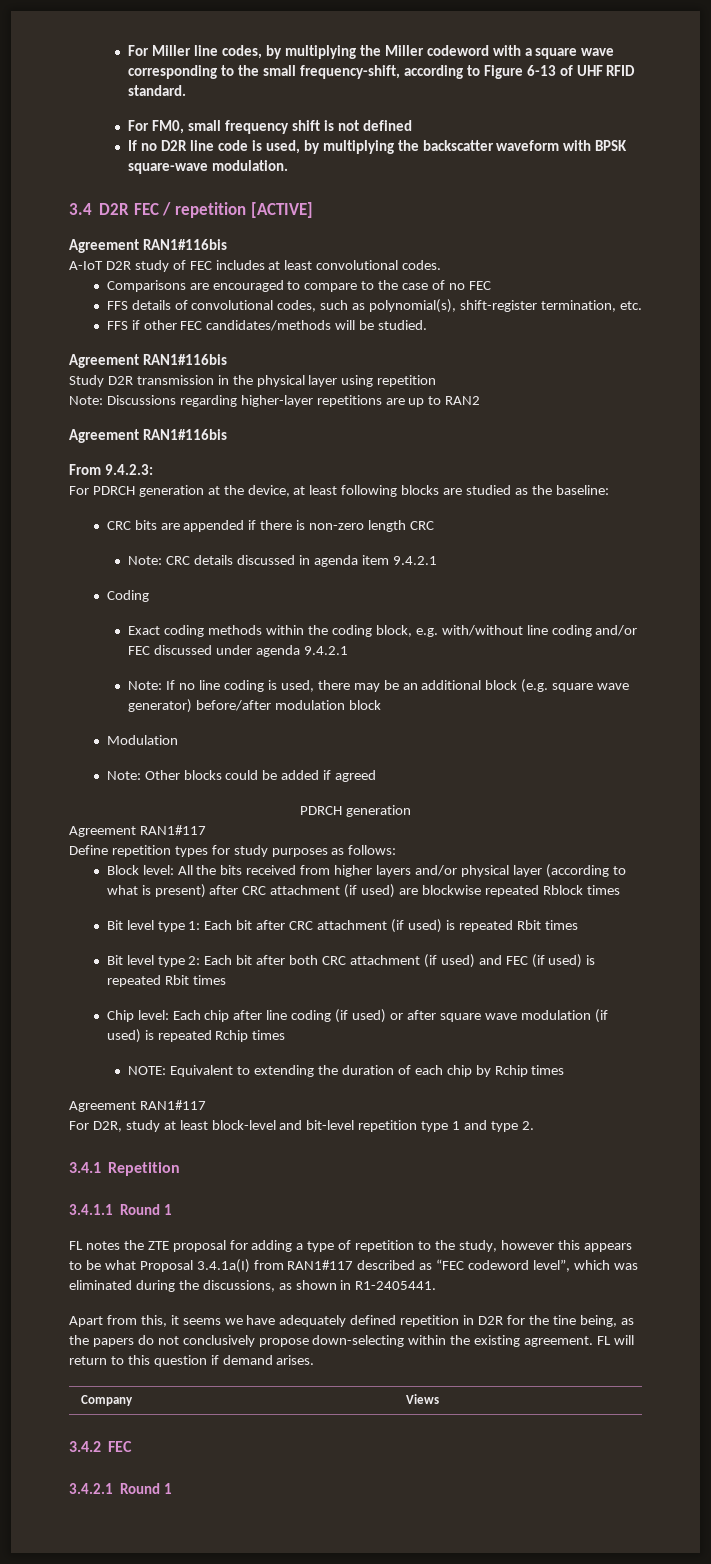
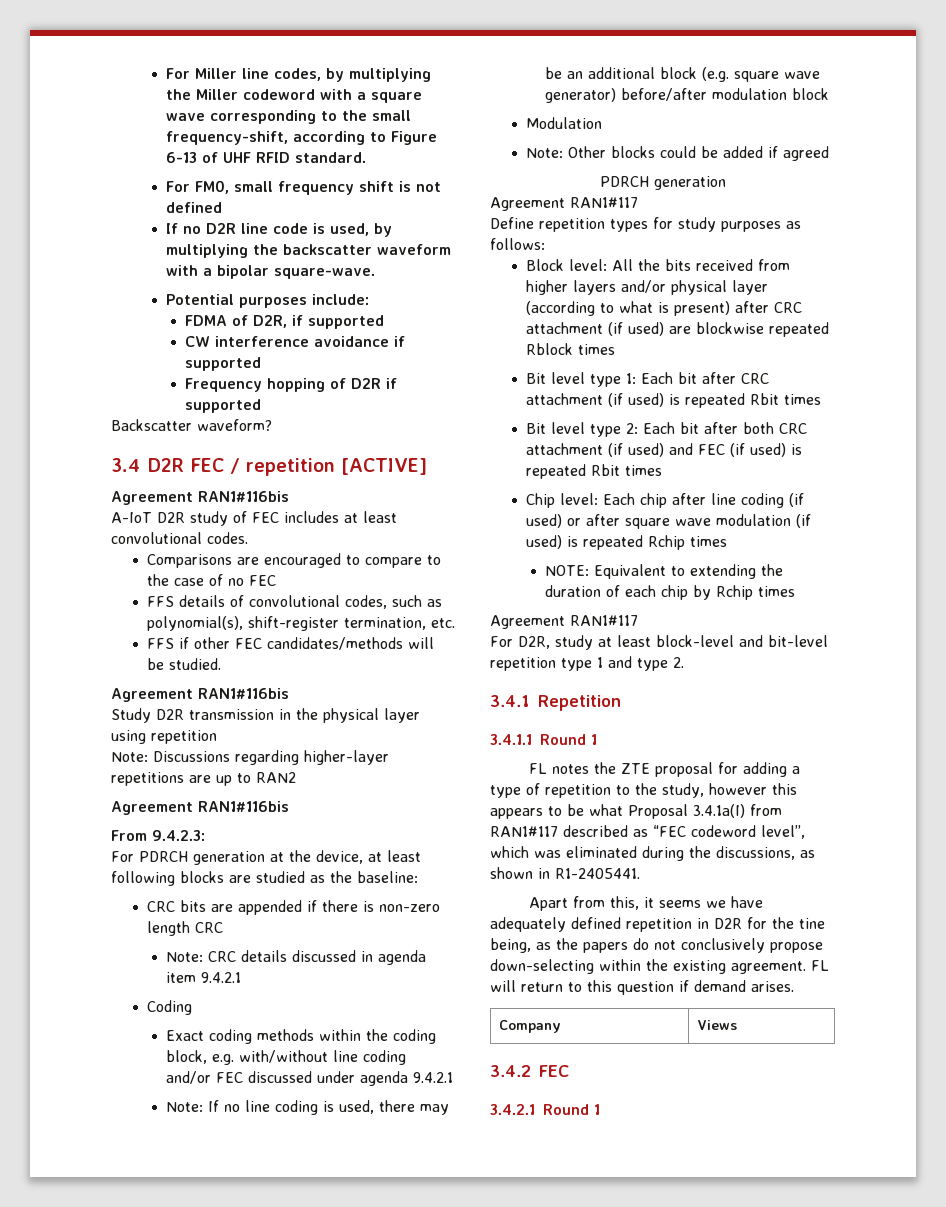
[595,140,628,151] [128,160,289,174] BPSK square-wave modulation. -> [203,265,376,279] [166,294,370,308] [184,315,384,329] [184,336,405,347] [184,357,261,371] [184,378,397,392] [184,399,261,413] [111,419,272,431] a bipolar square-wave. // Potential purposes include: // FDMA of D2R, if supported // CW interference avoidance if supported // Frequency hopping of D2R if supported // Backscatter waveform?

